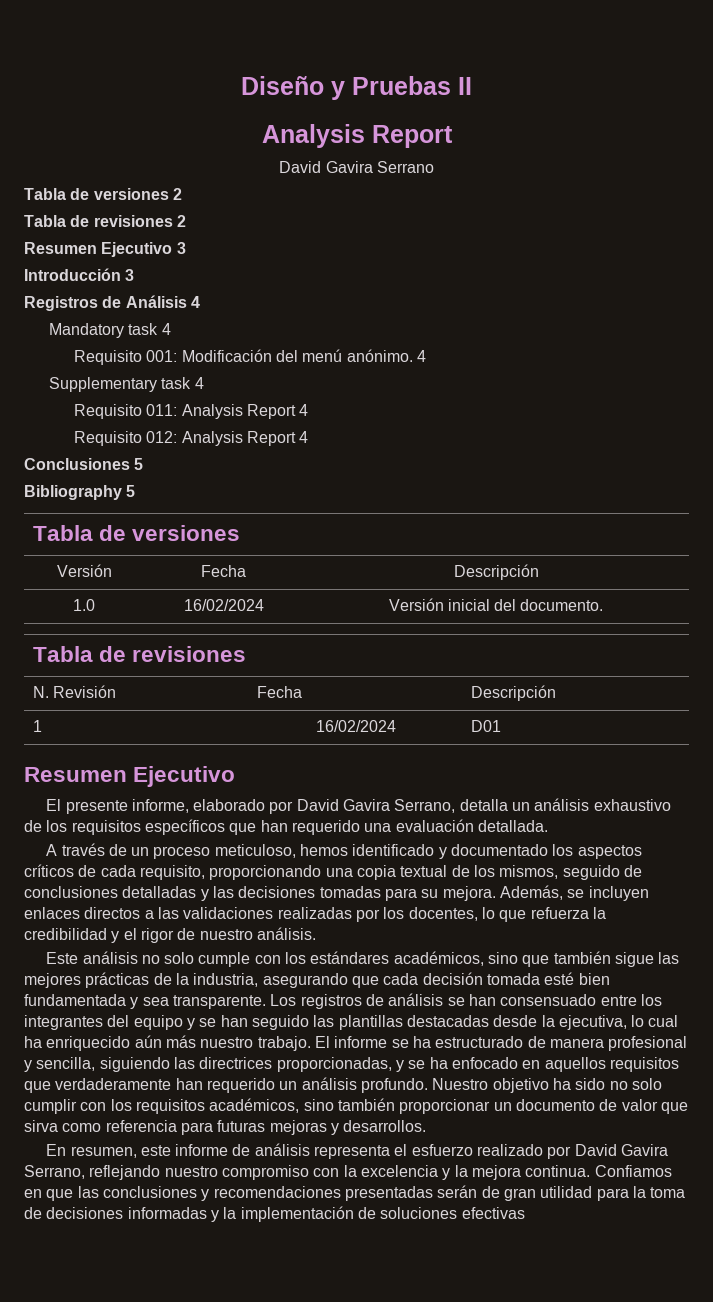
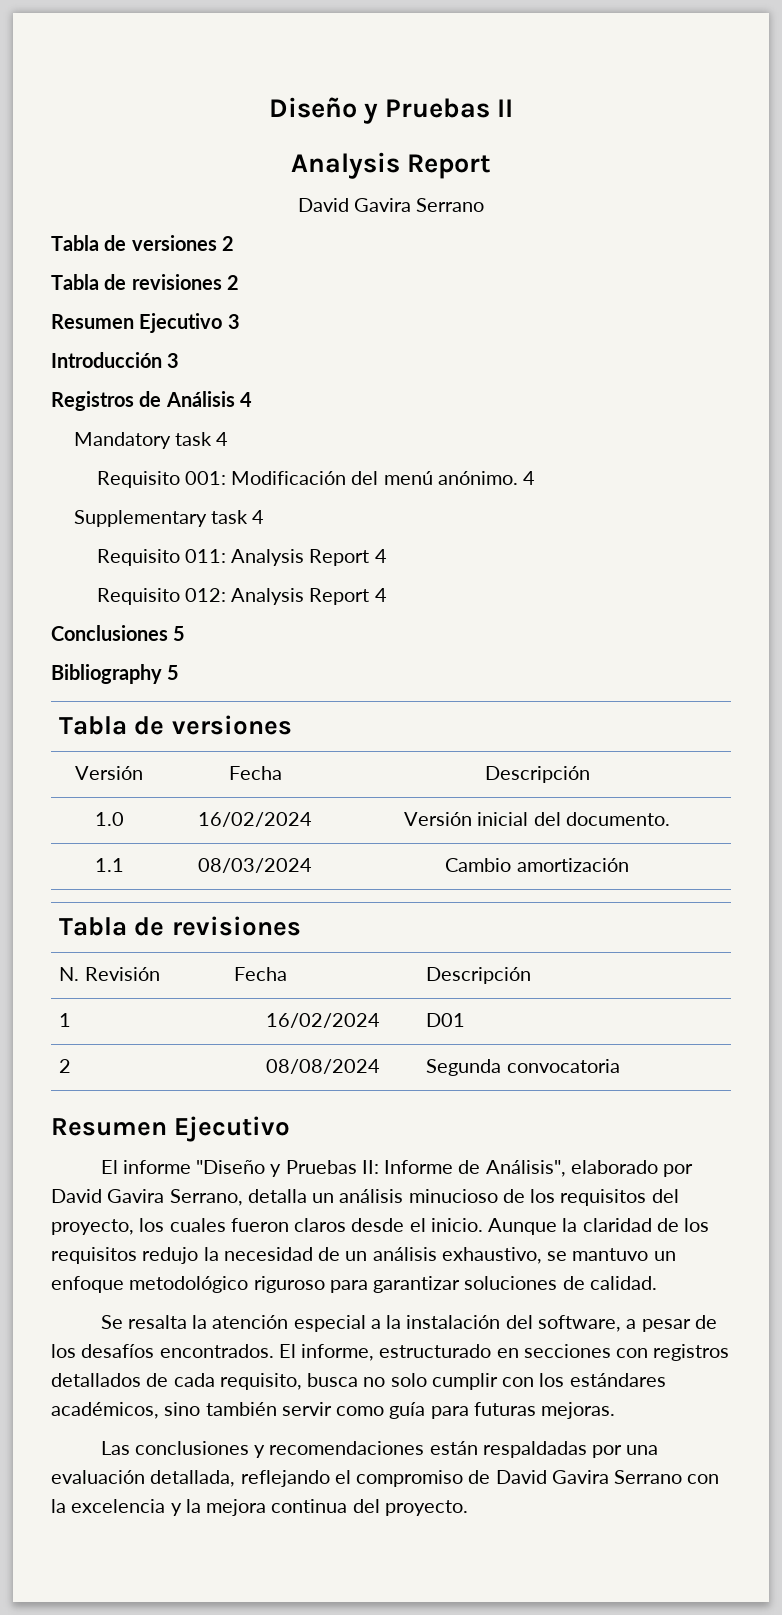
(604, 605) none -> [94,858,124,872] [197,858,312,873] [445,858,629,872] // 1.1 | 08/03/2024 | Cambio amortización
(501, 726) none -> [59,1059,72,1073] [265,1059,380,1074] [426,1059,620,1076] // 2 | 08/08/2024 | Segunda convocatoria
[65,799,189,814] presente informe, -> [122,1160,566,1177] informe "Diseño y Pruebas II: Informe de Análisis",
[593,799,671,811] [24,819,548,835] [46,843,642,859] [24,864,642,880] [24,885,649,901] [24,907,606,922] [24,927,316,943] [46,951,251,967] exhaustivo de los requisitos específicos que han requerido una evaluación detallada. // A través de un proceso meticuloso, hemos identificado y documentado los aspectos críticos de cada requisito, proporcionando una copia textual de los mismos, seguido de conclusiones detalladas y las decisiones tomadas para su mejora. Además, se incluyen enlaces directos a las validaciones realizadas por los docentes, lo que refuerza la credibilidad y el rigor de nuestro análisis. // Este análisis no solo cumple -> [408,1189,679,1206] [51,1218,710,1235] [51,1247,676,1264] [51,1276,657,1293] [100,1315,717,1332] [51,1344,730,1361] [51,1373,498,1390] minucioso de los requisitos del proyecto, los cuales fueron claros desde el inicio. Aunque la claridad de los requisitos redujo la necesidad de un análisis exhaustivo, se mantuvo un enfoque metodológico riguroso para garantizar soluciones de calidad. // Se resalta la atención especial a la instalación del software, a pesar de los desafíos encontrados. El informe, estructurado en secciones con registros detallados de cada requisito, busca no solo cumplir
[522,951,680,967] [24,972,610,988] [24,993,662,1009] [24,1015,679,1030] [24,1035,688,1051] [24,1057,679,1072] [24,1077,662,1093] [24,1098,688,1114] [24,1120,427,1135] [46,1143,669,1159] [24,1165,309,1180] que también sigue las mejores prácticas de la industria, asegurando que cada decisión tomada esté bien fundamentada y sea transparente. Los registros de análisis se han consensuado entre los integrantes del equipo y se han seguido las plantillas destacadas desde la ejecutiva, lo cual ha enriquecido aún más nuestro trabajo. El informe se ha estructurado de manera profesional y sencilla, siguiendo las directrices proporcionadas, y se ha enfocado en aquellos requisitos que verdaderamente han requerido un análisis profundo. Nuestro objetivo ha sido no solo cumplir con los requisitos académicos, sino también proporcionar un documento de valor que sirva como referencia para futuras mejoras y desarrollos. // En resumen, este informe de análisis representa el esfuerzo realizado por David Gavira Serrano, reflejando nuestro compromiso -> [205,1402,616,1419] [100,1441,659,1458] [51,1470,683,1487] también servir como guía para futuras mejoras. // Las conclusiones y recomendaciones están respaldadas por una evaluación detallada, reflejando el compromiso de David Gavira Serrano
[525,1165,672,1177] [24,1185,686,1201] [24,1206,525,1222] continua. Confiamos en que las conclusiones y recomendaciones presentadas serán de gran utilidad para la toma de decisiones informadas y la implementación de soluciones efectivas -> [271,1499,468,1516] continua del proyecto.

